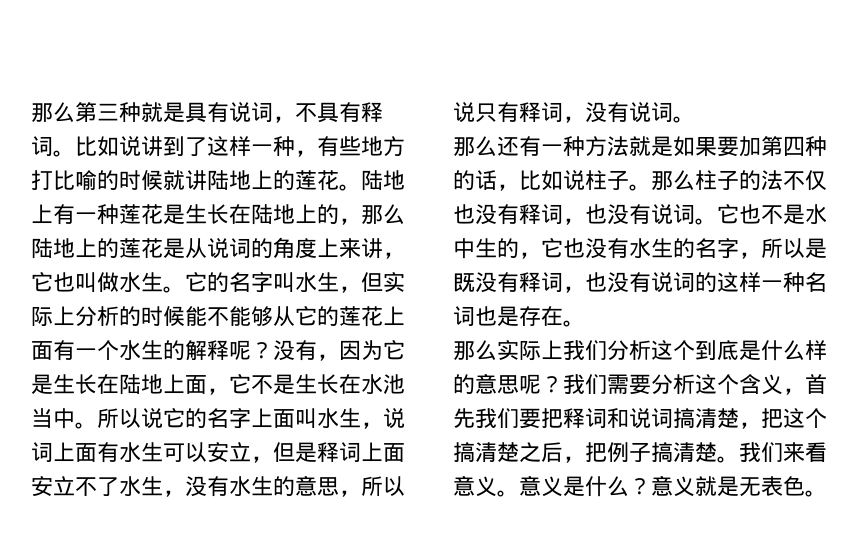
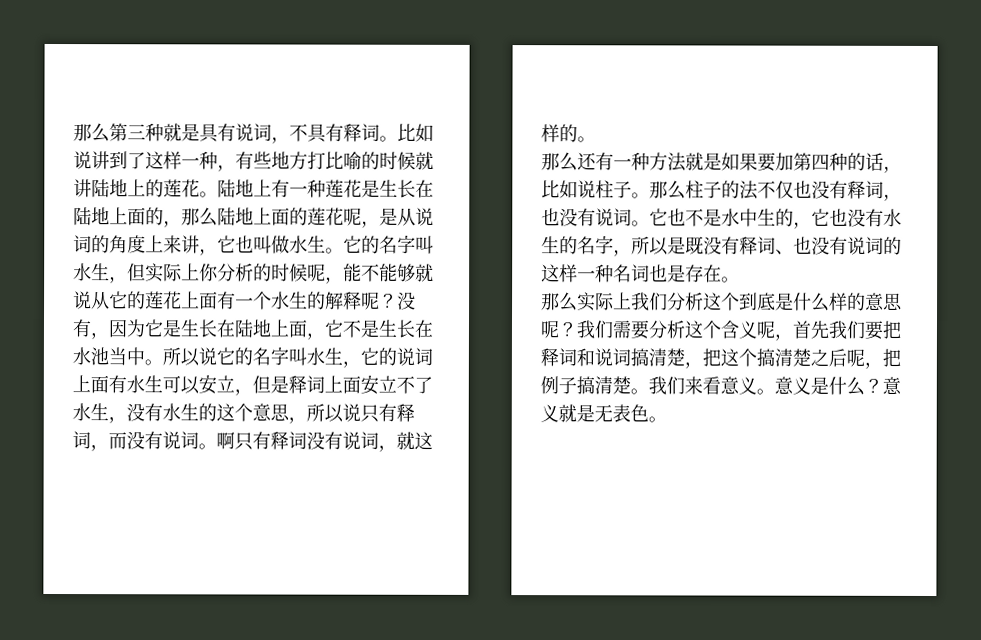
(317, 214) none -> [127,207,146,226] 面
[97,238,163,259] 的莲花 -> [271,207,380,228] 面的莲花呢，
(75, 316) none -> [199,263,219,282] 你
(185, 316) none -> [307,263,344,284] 呢，
(273, 316) none -> [415,263,434,282] [73,291,92,310] 就说
[251,408,383,429] 上面叫水生， -> [288,347,397,368] 叫水生，它的
(295, 486) none -> [216,403,253,422] 这个
[585,102,695,123] 没有说词。 -> [108,431,433,452] [541,124,596,143] 而没有说词。啊只有释词没有说词，就这样的。
[563,286,585,293] ， -> [775,249,794,255] 、
(783, 384) none -> [756,320,775,339] 呢
(563, 452) none -> [846,348,865,367] 呢

